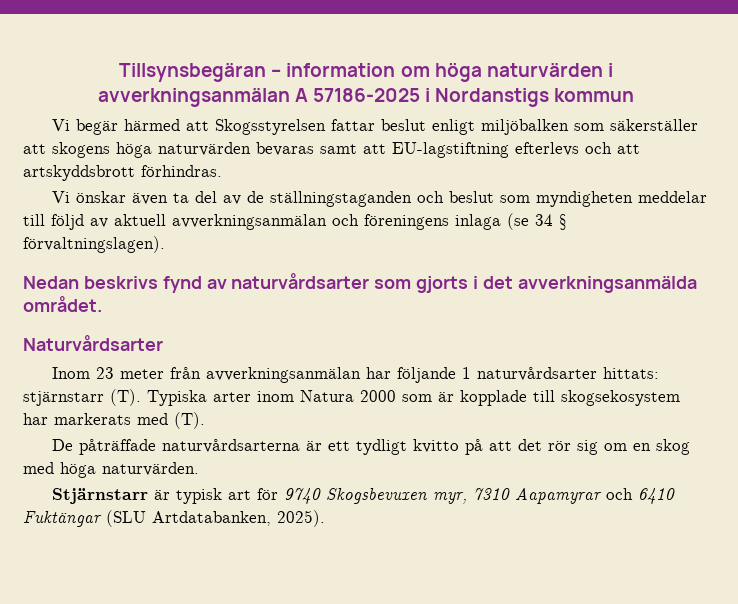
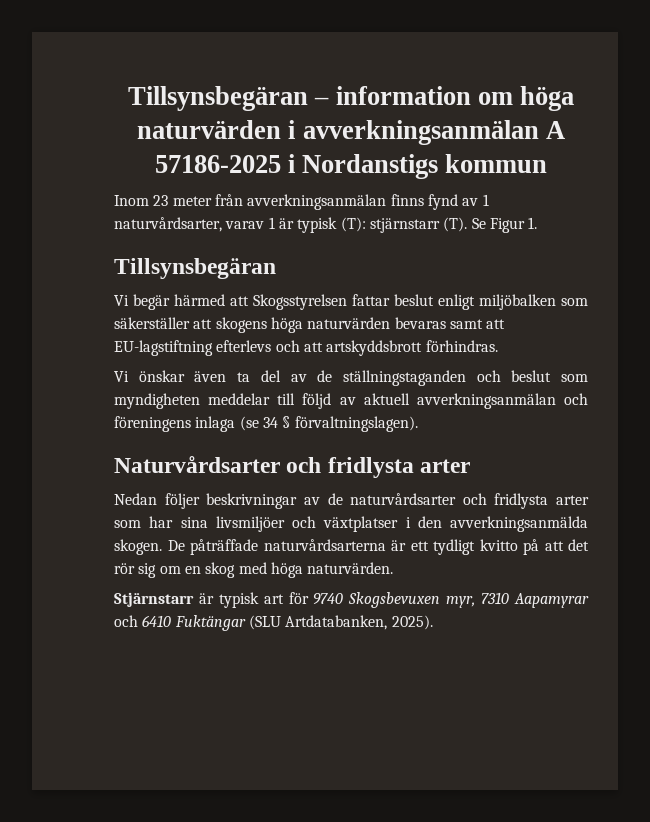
(635, 95) none -> [114,194,489,210] [114,217,538,233] [114,258,276,279] // Inom 23 meter från avverkningsanmälan finns fynd av 1 naturvårdsarter, varav 1 är typisk (T): stjärnstarr (T). Se Figur 1. // Tillsynsbegäran
[23,273,697,293] [23,296,102,312] [23,335,163,351] [52,367,660,383] [23,389,680,406] [23,412,205,429] Nedan beskrivs fynd av naturvårdsarter som gjorts i det avverkningsanmälda området. // Naturvårdsarter // Inom 23 meter från avverkningsanmälan har följande 1 naturvårdsarter hittats: stjärnstarr (T). Typiska arter inom Natura 2000 som är kopplade till skogsekosystem har markerats med (T). // -> [114,456,471,478] [114,493,589,509] [114,516,588,532] [114,539,162,555] Naturvårdsarter och fridlysta arter // Nedan följer beskrivningar av de naturvårdsarter och fridlysta arter som har sina livsmiljöer och växtplatser i den avverkningsanmälda skogen.

